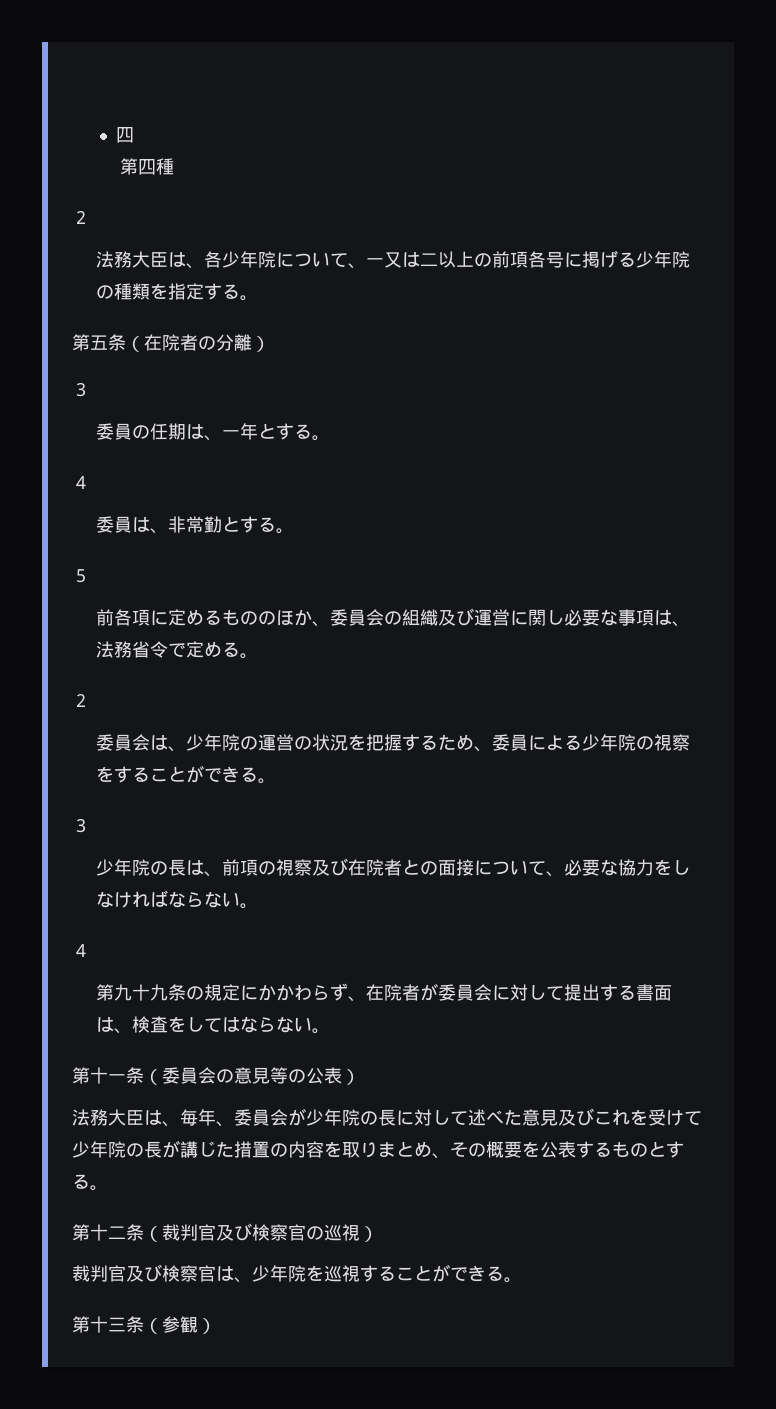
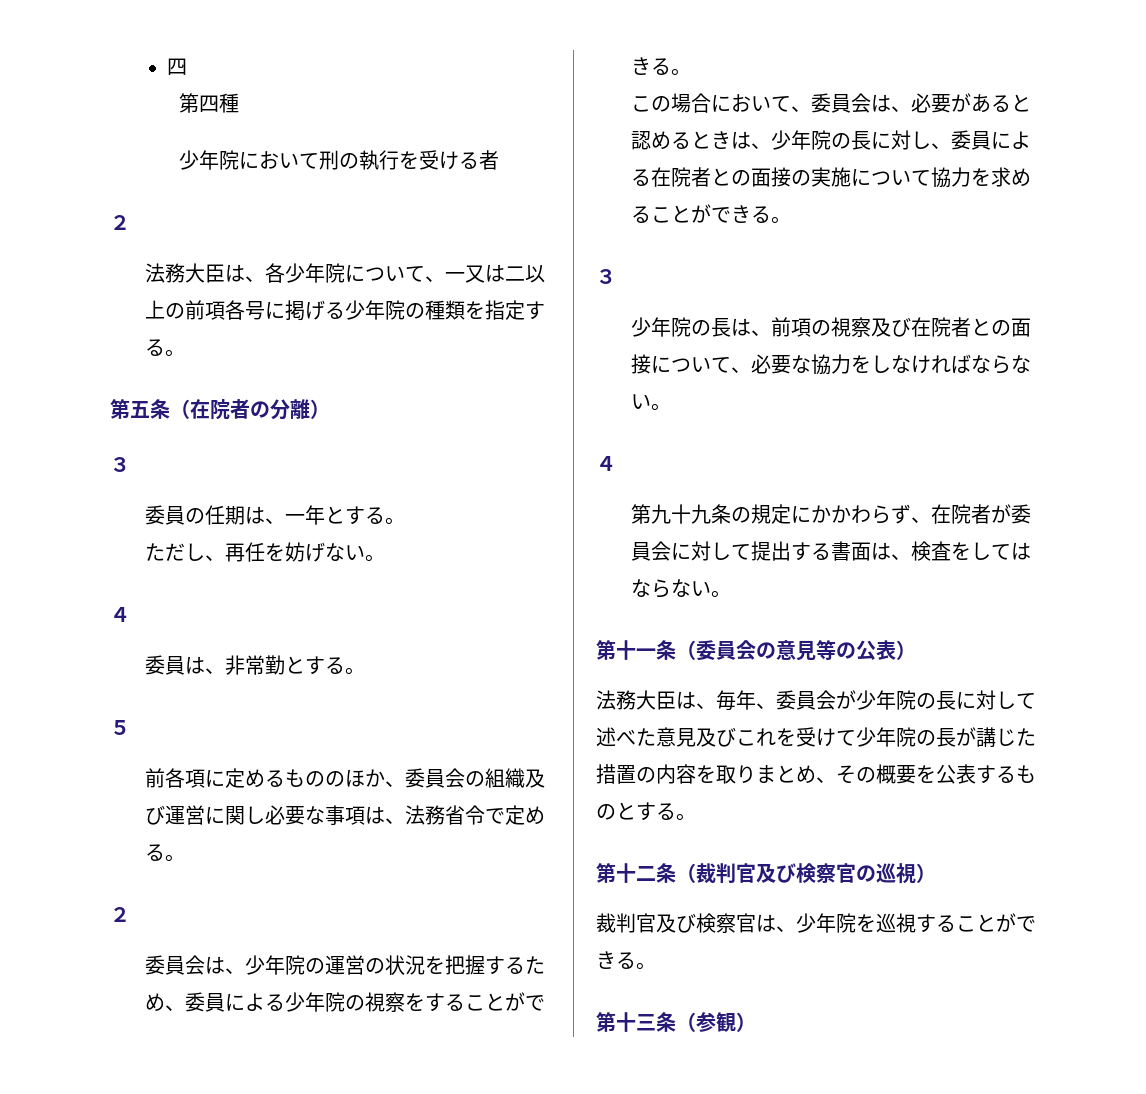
(175, 166) none -> [179,150,500,170] // 少年院において刑の執行を受ける者
(331, 438) none -> [144,542,385,562] // ただし、再任を妨げない。
(277, 781) none -> [630,93,1031,113] [630,130,1031,150] [630,167,1031,188] [630,204,791,224] // この場合において、委員会は、必要があると認めるときは、少年院の長に対し、委員による在院者との面接の実施について協力を求めることができる。

